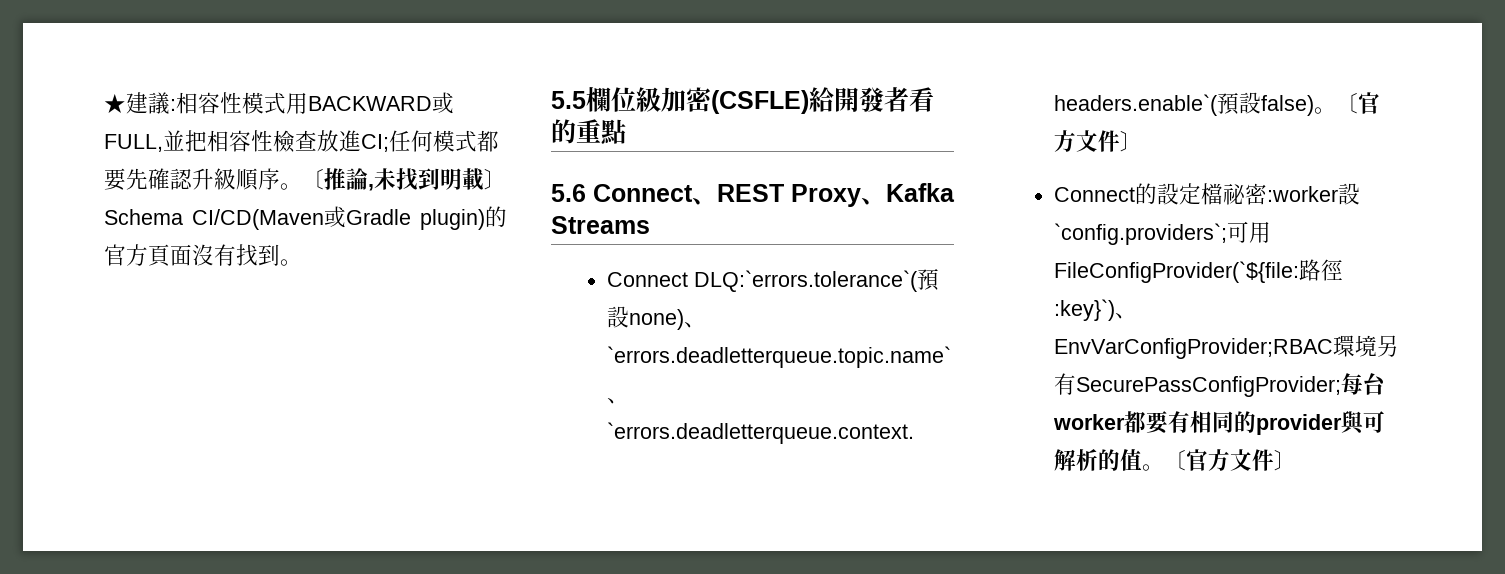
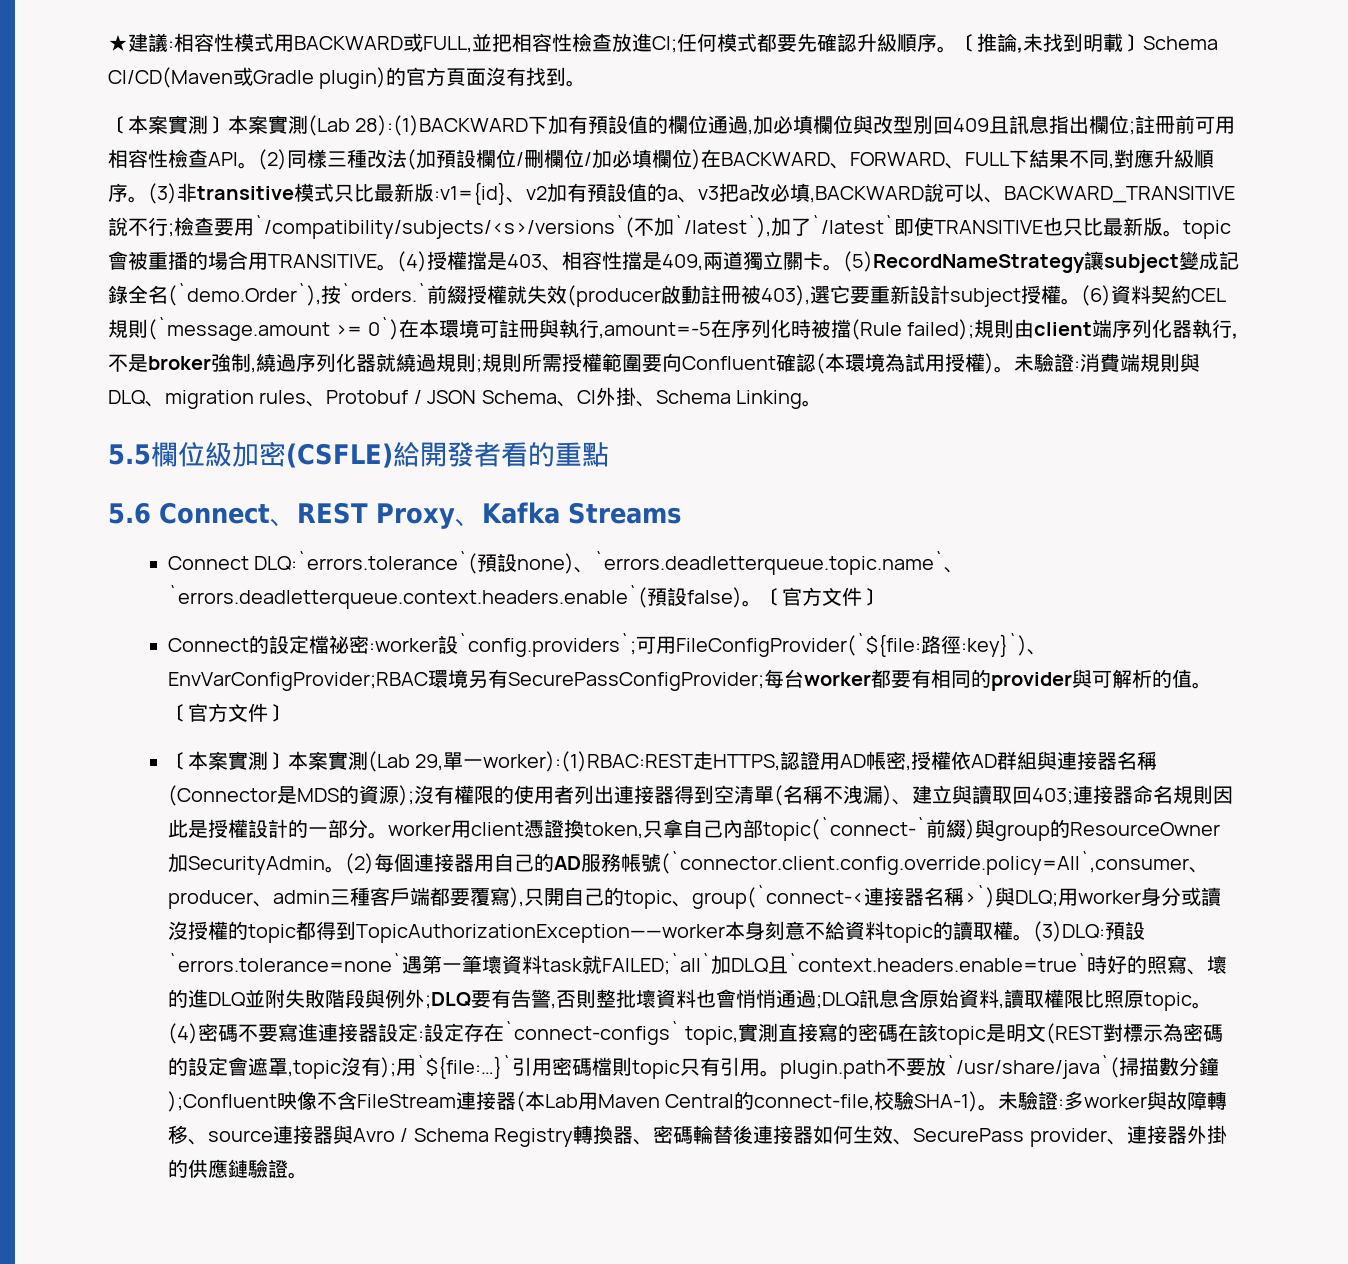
(302, 262) none -> [108,115,1236,136] [108,149,1214,170] [108,182,1235,205] [108,215,1231,239] [108,251,1239,273] [108,283,1226,307] [108,317,1239,341] [108,353,1200,374] [108,387,822,409] // 〔本案實測〕本案實測(Lab 28):(1)BACKWARD下加有預設值的欄位通過,加必填欄位與改型別回409且訊息指出欄位;註冊前可用相容性檢查API。(2)同樣三種改法(加預設欄位/刪欄位/加必填欄位)在BACKWARD、FORWARD、FULL下結果不同,對應升級順序。(3)非transitive模式只比最新版:v1={id}、v2加有預設值的a、v3把a改必填,BACKWARD說可以、BACKWARD_TRANSITIVE說不行;檢查要用`/compatibility/subjects/<s>/versions`(不加`/latest`),加了`/latest`即使TRANSITIVE也只比最新版。topic會被重播的場合用TRANSITIVE。(4)授權擋是403、相容性擋是409,兩道獨立關卡。(5)RecordNameStrategy讓subject變成記錄全名(`demo.Order`),按`orders.`前綴授權就失效(producer啟動註冊被403),選它要重新設計subject授權。(6)資料契約CEL規則(`message.amount >= 0`)在本環境可註冊與執行,amount=-5在序列化時被擋(Rule failed);規則由client端序列化器執行,不是broker強制,繞過序列化器就繞過規則;規則所需授權範圍要向Confluent確認(本環境為試用授權)。未驗證:消費端規則與DLQ、migration rules、Protobuf / JSON Schema、CI外掛、Schema Linking。
(1297, 460) none -> [168,751,1158,772] [168,785,1234,806] [168,817,1221,841] [168,851,1210,875] [168,885,1222,909] [168,921,1146,943] [168,953,1228,975] [168,989,1213,1011] [168,1021,1224,1045] [168,1055,1220,1079] [168,1091,1228,1112] [168,1125,1227,1147] [168,1159,309,1179] // 〔本案實測〕本案實測(Lab 29,單一worker):(1)RBAC:REST走HTTPS,認證用AD帳密,授權依AD群組與連接器名稱(Connector是MDS的資源);沒有權限的使用者列出連接器得到空清單(名稱不洩漏)、建立與讀取回403;連接器命名規則因此是授權設計的一部分。worker用client憑證換token,只拿自己內部topic(`connect-`前綴)與group的ResourceOwner加SecurityAdmin。(2)每個連接器用自己的AD服務帳號(`connector.client.config.override.policy=All`,consumer、producer、admin三種客戶端都要覆寫),只開自己的topic、group(`connect-<連接器名稱>`)與DLQ;用worker身分或讀沒授權的topic都得到TopicAuthorizationException——worker本身刻意不給資料topic的讀取權。(3)DLQ:預設`errors.tolerance=none`遇第一筆壞資料task就FAILED;`all`加DLQ且`context.headers.enable=true`時好的照寫、壞的進DLQ並附失敗階段與例外;DLQ要有告警,否則整批壞資料也會悄悄通過;DLQ訊息含原始資料,讀取權限比照原topic。(4)密碼不要寫進連接器設定:設定存在`connect-configs` topic,實測直接寫的密碼在該topic是明文(REST對標示為密碼的設定會遮罩,topic沒有);用`${file:…}`引用密碼檔則topic只有引用。plugin.path不要放`/usr/share/java`(掃描數分鐘);Confluent映像不含FileStream連接器(本Lab用Maven Central的connect-file,校驗SHA-1)。未驗證:多worker與故障轉移、source連接器與Avro / Schema Registry轉換器、密碼輪替後連接器如何生效、SecurePass provider、連接器外掛的供應鏈驗證。

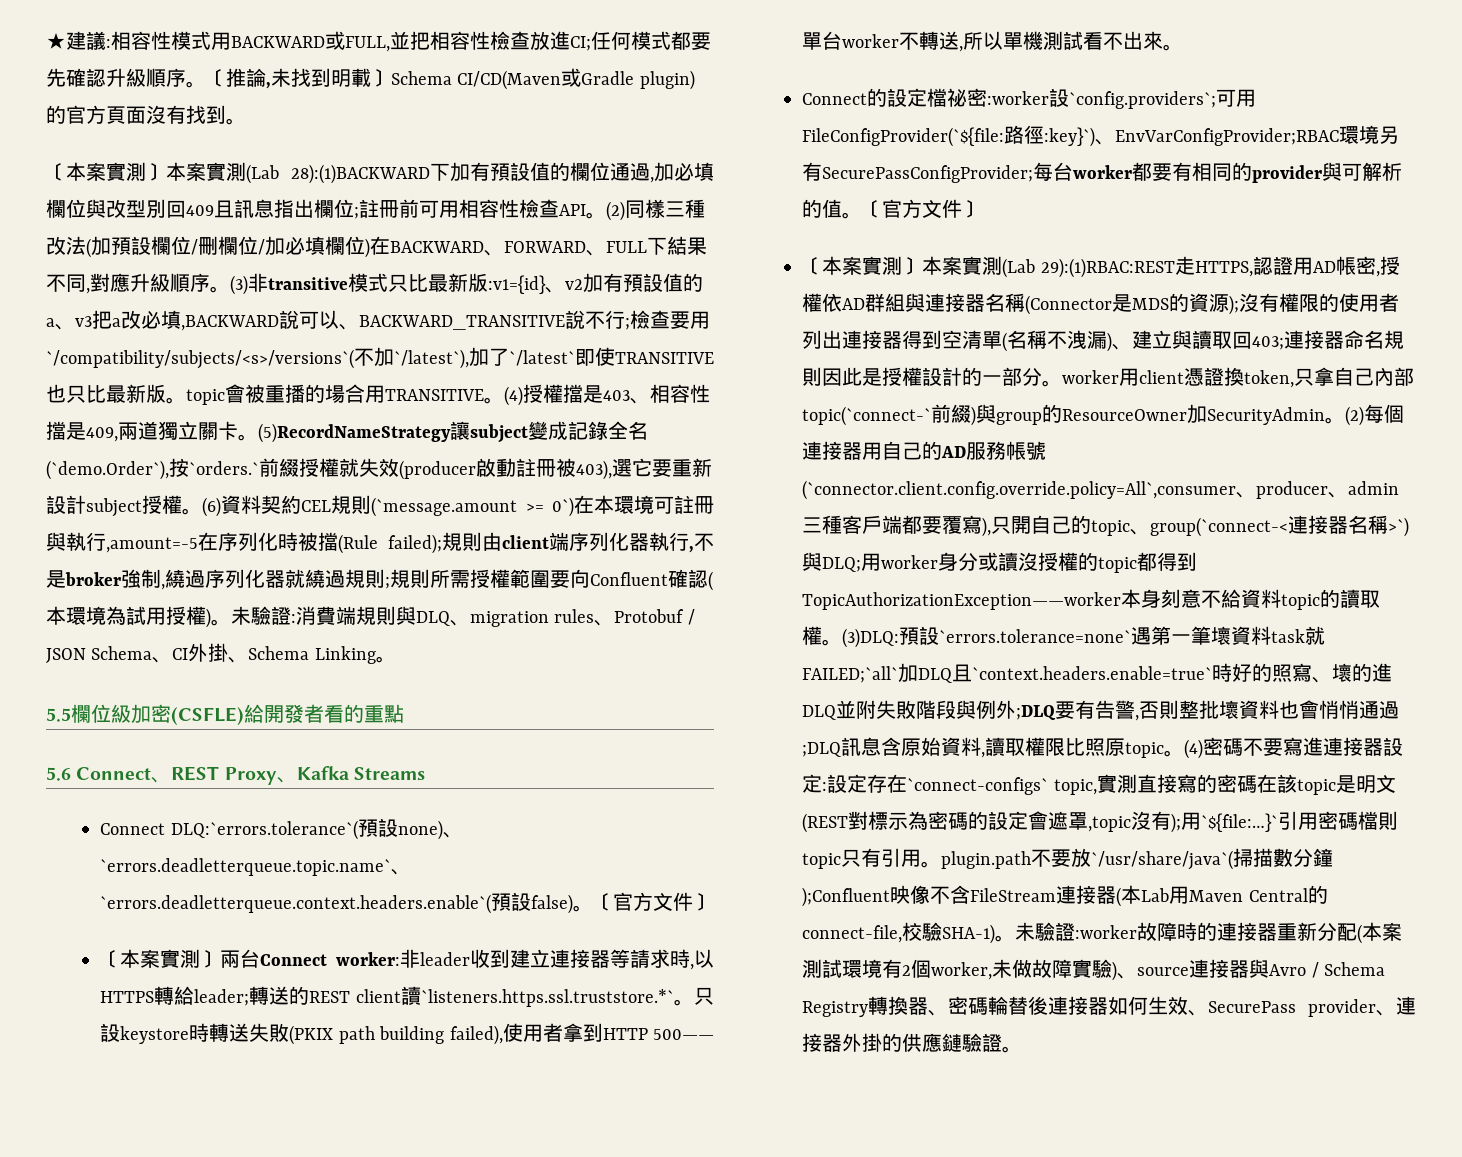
(883, 597) none -> [100,949,714,970] [100,986,714,1007] [100,1023,714,1045] [802,31,1184,52] // 〔本案實測〕兩台Connect worker:非leader收到建立連接器等請求時,以HTTPS轉給leader;轉送的REST client讀`listeners.https.ssl.truststore.*`。只設keystore時轉送失敗(PKIX path building failed),使用者拿到HTTP 500——單台worker不轉送,所以單機測試看不出來。
[415,751,694,772] 29,單一worker):(1)RBAC:REST -> [1040,258,1175,278] 29):(1)RBAC:REST
[1058,1091,1228,1110] [168,1125,189,1144] :多worker與故障轉移 -> [1075,922,1403,944] [802,959,1118,981] :worker故障時的連接器重新分配(本案測試環境有2個worker,未做故障實驗)

